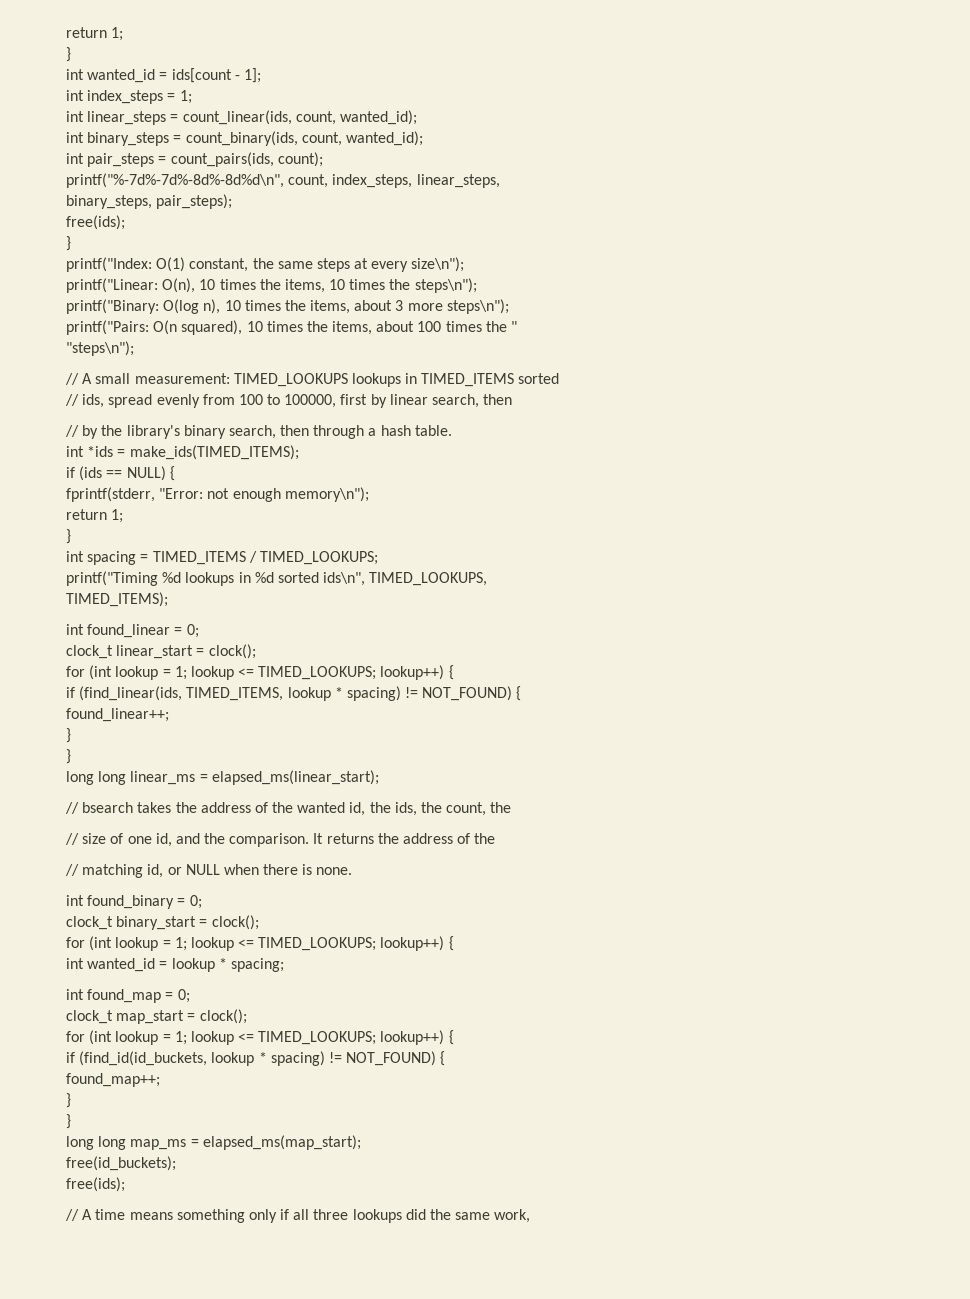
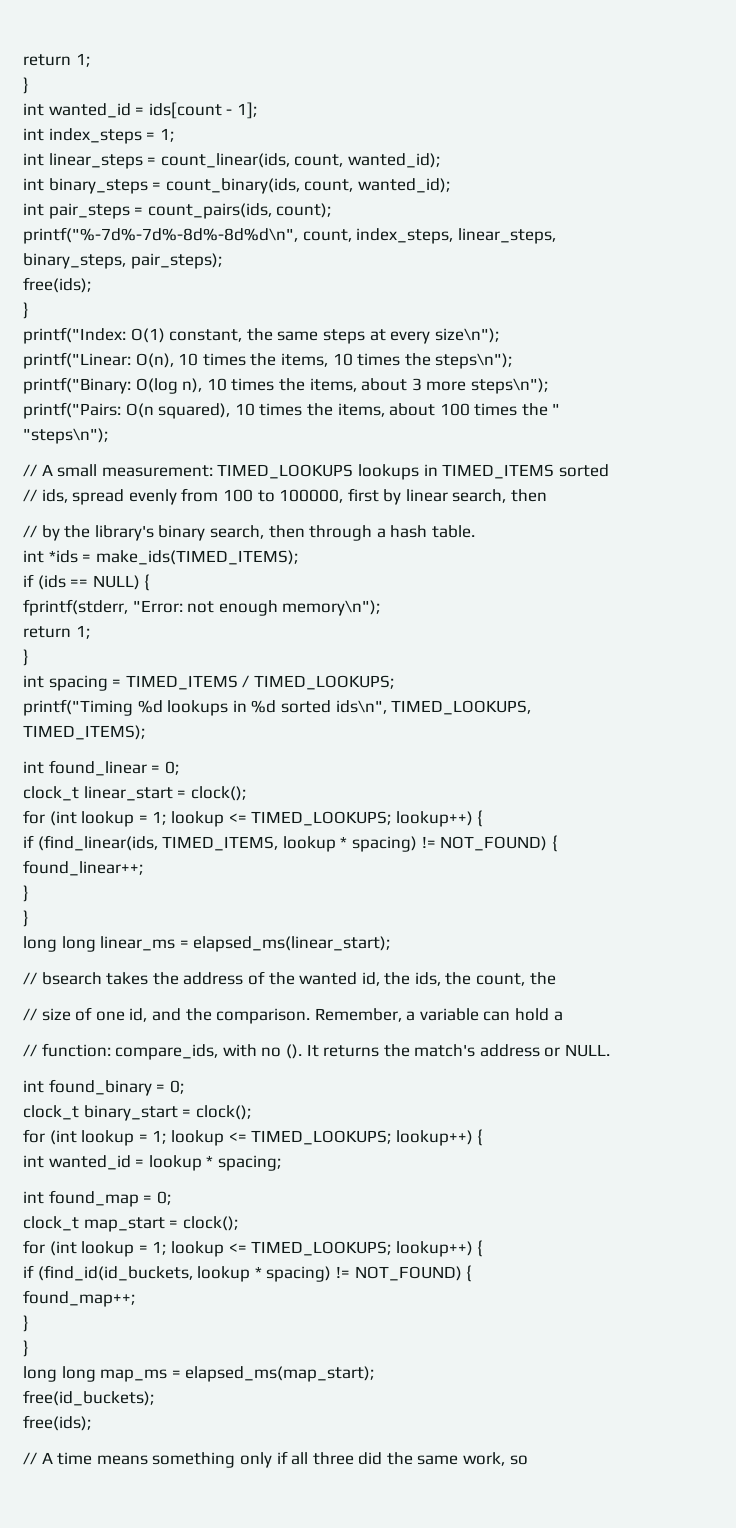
[313,833,496,844] [65,864,353,878] It returns the address of the // // matching id, or NULL when there is none. -> [314,1008,563,1022] [23,1043,611,1060] Remember, a variable can hold a // // function: compare_ids, with no (). It returns the match's address or NULL.
[352,1209,402,1223] lookups -> (354, 1458) none
(531, 1216) none -> [509,1455,528,1465] so

